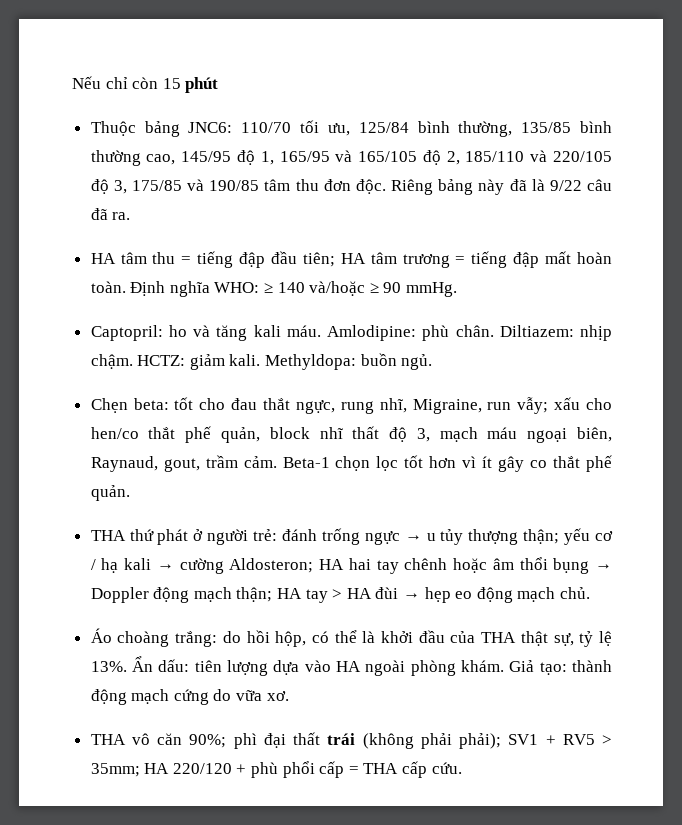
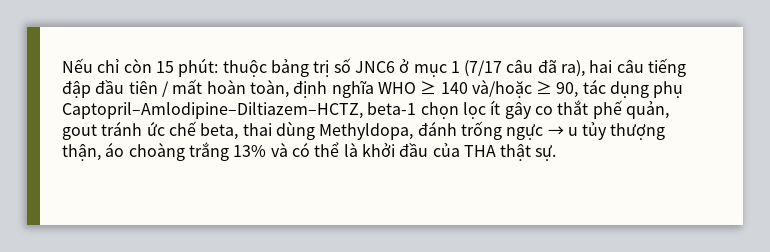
[185,77,219,93] [90,120,612,137] [90,150,612,166] [90,179,612,195] [90,208,131,220] [90,251,612,268] [90,281,458,297] [90,325,612,341] [90,353,433,370] [90,397,612,414] [90,426,612,443] [90,455,477,472] phút // Thuộc bảng JNC6: 110/70 tối ưu, 125/84 bình thường, 135/85 bình thường cao, 145/95 độ 1, 165/95 và 165/105 độ 2, 185/110 và 220/105 độ 3, 175/85 và 190/85 tâm thu đơn độc. Riêng bảng này đã là 9/22 câu đã ra. // HA tâm thu = tiếng đập đầu tiên; HA tâm trương = tiếng đập mất hoàn toàn. Định nghĩa WHO: ≥ 140 và/hoặc ≥ 90 mmHg. // Captopril: ho và tăng kali máu. Amlodipine: phù chân. Diltiazem: nhịp chậm. HCTZ: giảm kali. Methyldopa: buồn ngủ. // Chẹn beta: tốt cho đau thắt ngực, rung nhĩ, Migraine, run vẫy; xấu cho hen/co thắt phế quản, block nhĩ thất độ 3, mạch máu ngoại biên, Raynaud, gout, trầm cảm. Beta-1 chọn lọc tốt hơn vì -> [178,58,687,77] [62,79,684,98] [62,102,486,119] phút: thuộc bảng trị số JNC6 ở mục 1 (7/17 câu đã ra), hai câu tiếng đập đầu tiên / mất hoàn toàn, định nghĩa WHO ≥ 140 và/hoặc ≥ 90, tác dụng phụ Captopril–Amlodipine–Diltiazem–HCTZ, beta-1 chọn lọc
[90,485,130,501] [90,529,278,545] quản. // THA thứ phát ở người trẻ: -> [625,101,669,119] [62,121,414,140] quản, gout tránh ức chế beta, thai dùng Methyldopa,
[523,528,613,545] [90,557,612,574] [90,587,590,603] [90,628,307,647] thận; yếu cơ / hạ kali → cường Aldosteron; HA hai tay chênh hoặc âm thổi bụng → Doppler động mạch thận; HA tay > HA đùi → hẹp eo động mạch chủ. // Áo choàng trắng: do hồi hộp, -> [62,142,288,161] thận, áo choàng trắng 13% và
[553,631,613,647] [90,656,612,676] [90,689,289,705] [90,732,612,749] [90,761,462,778] sự, tỷ lệ 13%. Ẩn dấu: tiên lượng dựa vào HA ngoài phòng khám. Giả tạo: thành động mạch cứng do vữa xơ. // THA vô căn 90%; phì đại thất trái (không phải phải); SV1 + RV5 > 35mm; HA 220/120 + phù phổi cấp = THA cấp cứu. -> [535,145,557,161] sự.

